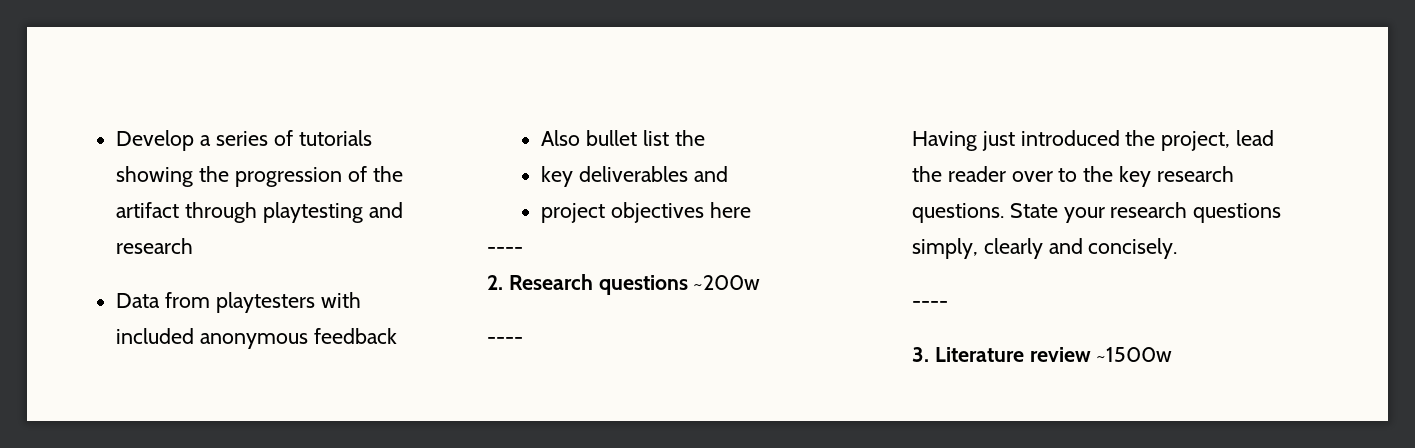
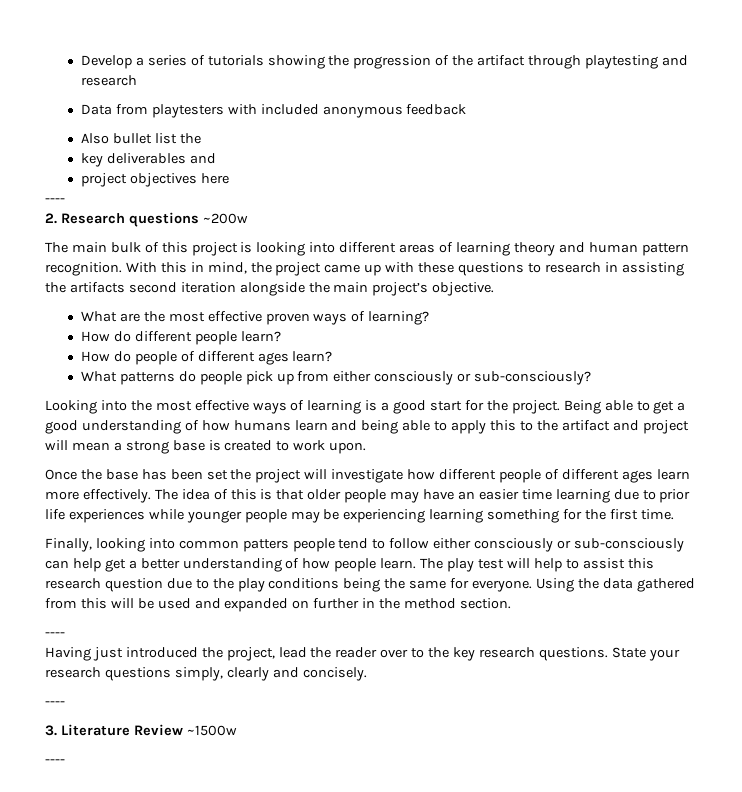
(761, 282) none -> [45,242,689,256] [45,262,684,276] [45,282,495,296] [80,311,430,325] [80,331,281,345] [80,351,333,365] [80,371,592,385] [45,400,686,414] [45,420,689,434] [45,440,367,454] [45,469,690,483] [45,489,691,503] [45,509,674,523] [45,538,684,552] [45,558,654,572] [45,578,695,592] [45,598,511,612] // The main bulk of this project is looking into different areas of learning theory and human pattern recognition. With this in mind, the project came up with these questions to research in assisting the artifacts second iteration alongside the main project’s objective. // What are the most effective proven ways of learning? // How do different people learn? // How do people of different ages learn? // What patterns do people pick up from either consciously or sub-consciously? // Looking into the most effective ways of learning is a good start for the project. Being able to get a good understanding of how humans learn and being able to apply this to the artifact and project will mean a strong base is created to work upon. // Once the base has been set the project will investigate how different people of different ages learn more effectively. The idea of this is that older people may have an easier time learning due to prior life experiences while younger people may be experiencing learning something for the first time. // Finally, looking into common patters people tend to follow either consciously or sub-consciously can help get a better understanding of how people learn. The play test will help to assist this research question due to the play conditions being the same for everyone. Using the data gathered from this will be used and expanded on further in the method section.
[1029,347,1091,362] review -> [133,724,183,736] Review
(1173, 354) none -> [45,759,65,764] // ----

